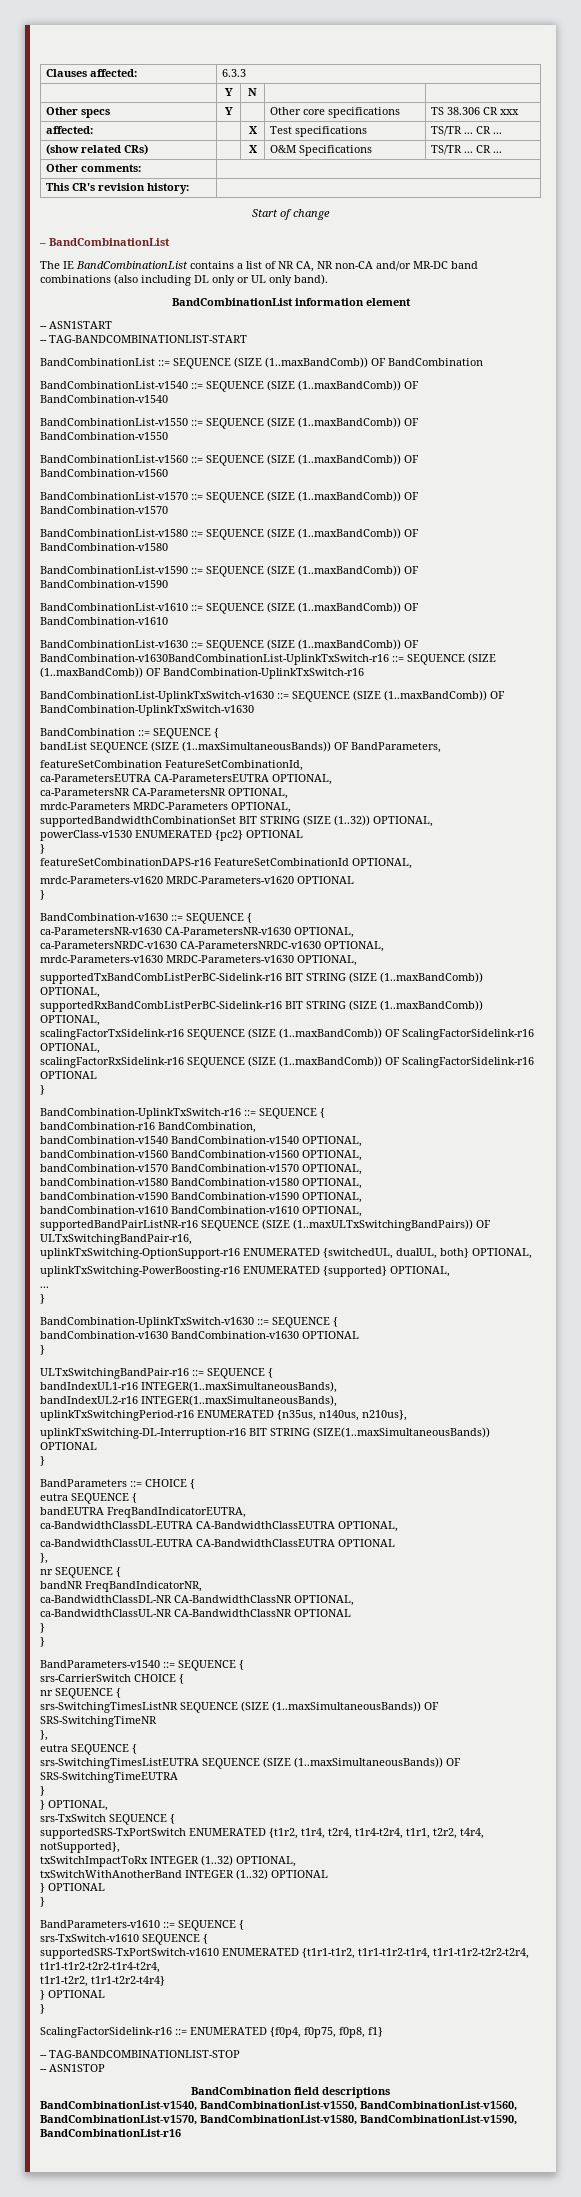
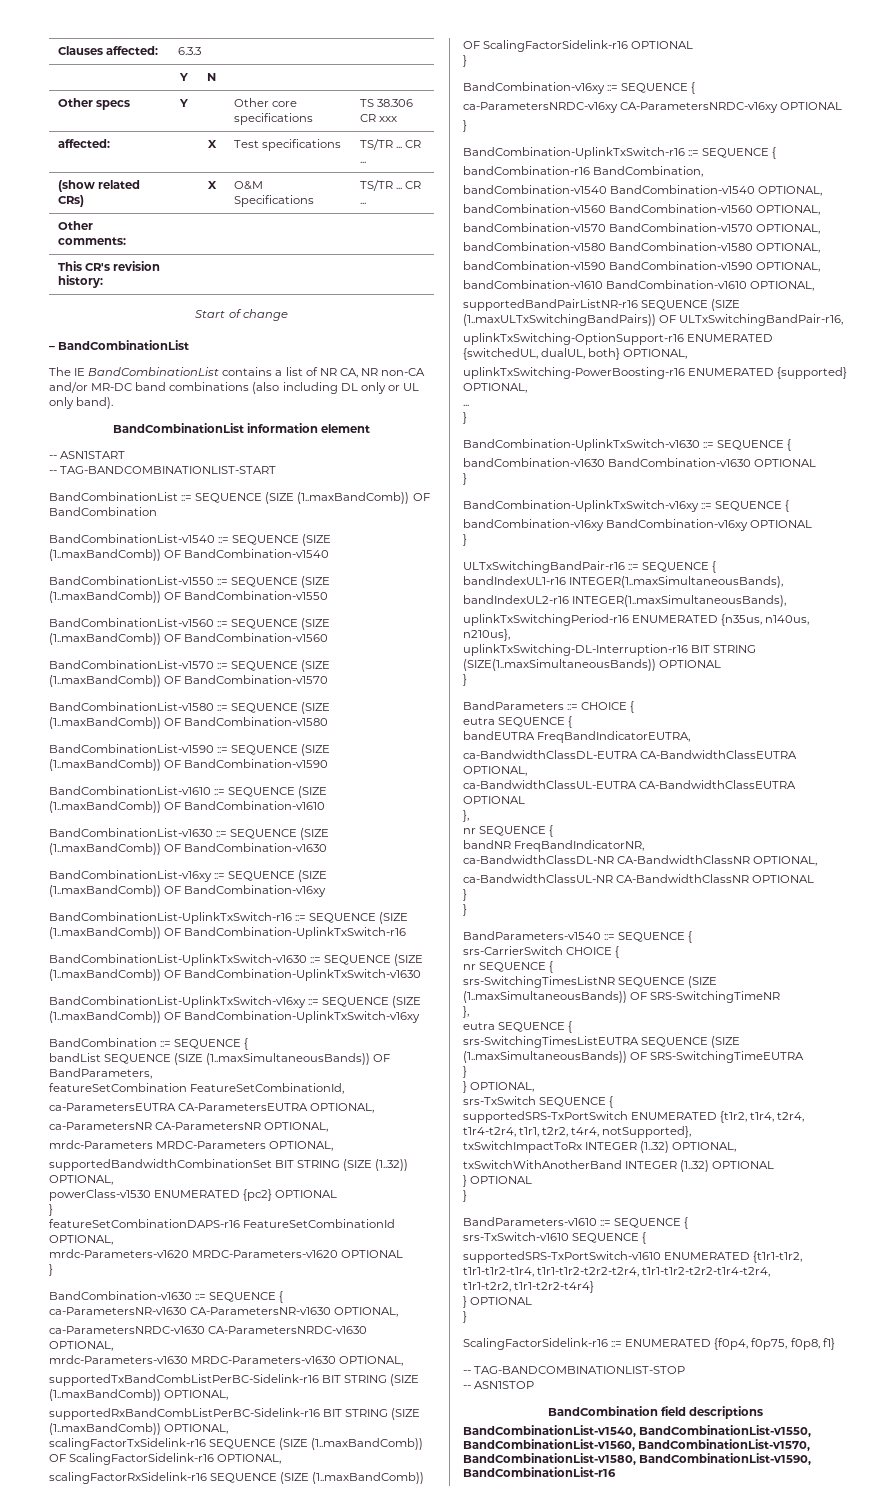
[40,654,389,665] BandCombination-v1630BandCombinationList-UplinkTxSwitch-r16 -> [184,843,328,852] [49,870,328,882] [49,885,327,897] [49,912,292,924] BandCombination-v1630 // BandCombinationList-v16xy ::= SEQUENCE (SIZE (1..maxBandComb)) OF BandCombination-v16xy // BandCombinationList-UplinkTxSwitch-r16
(254, 710) none -> [49,996,422,1008] [49,1011,421,1023] // BandCombinationList-UplinkTxSwitch-v16xy ::= SEQUENCE (SIZE (1..maxBandComb)) OF BandCombination-UplinkTxSwitch-v16xy
(45, 1090) none -> [463,82,696,94] [463,102,843,113] [463,120,467,132] // BandCombination-v16xy ::= SEQUENCE { // ca-ParametersNRDC-v16xy CA-ParametersNRDC-v16xy OPTIONAL // }
(45, 1350) none -> [463,500,790,512] [463,519,813,531] [463,534,467,546] // BandCombination-UplinkTxSwitch-v16xy ::= SEQUENCE { // bandCombination-v16xy BandCombination-v16xy OPTIONAL // }

